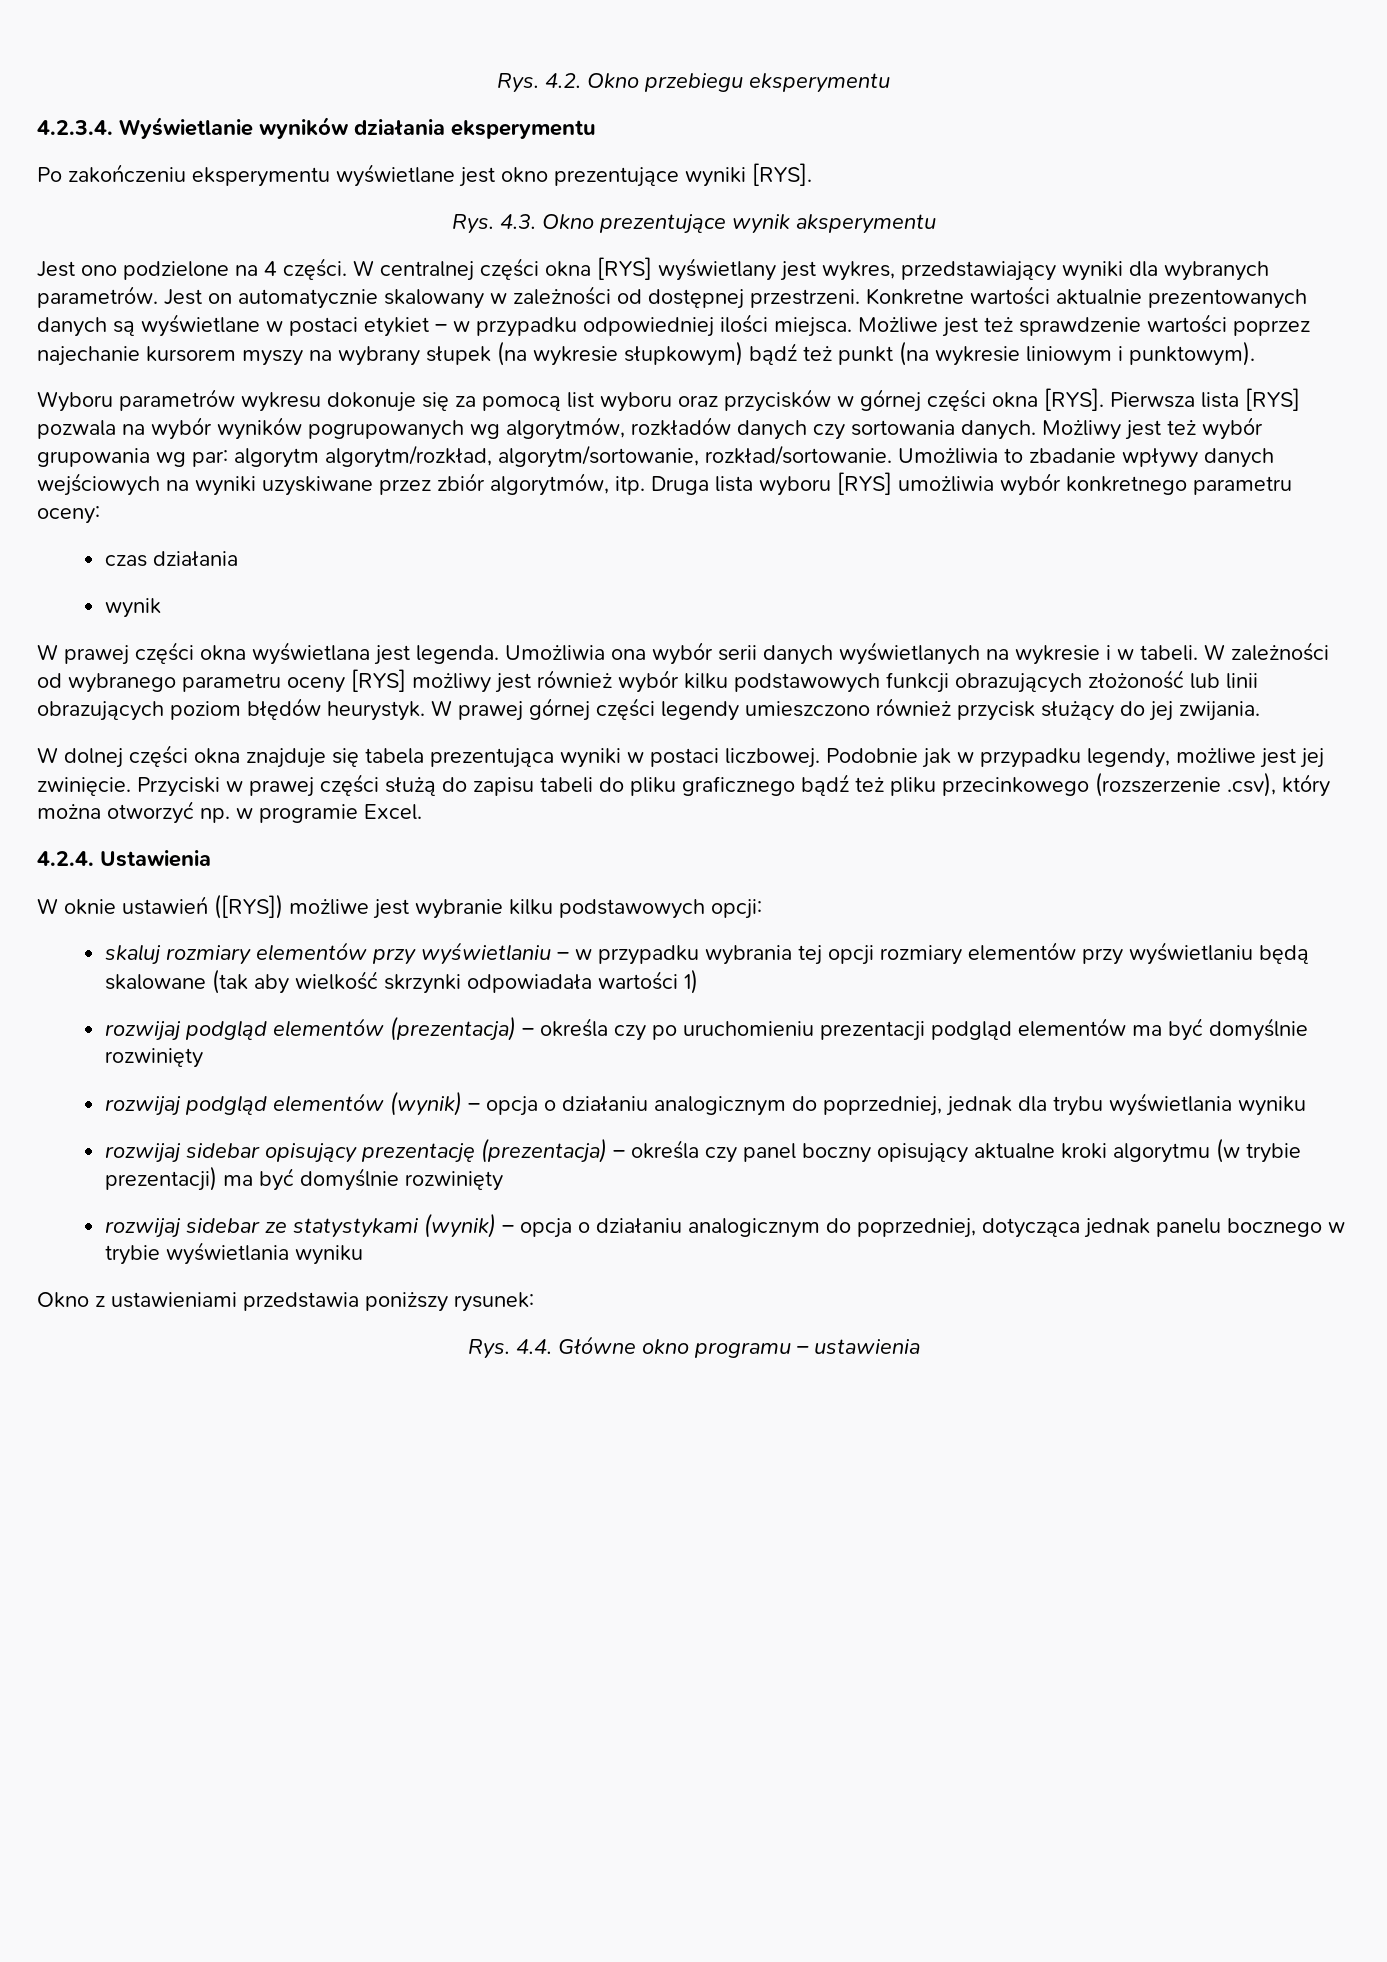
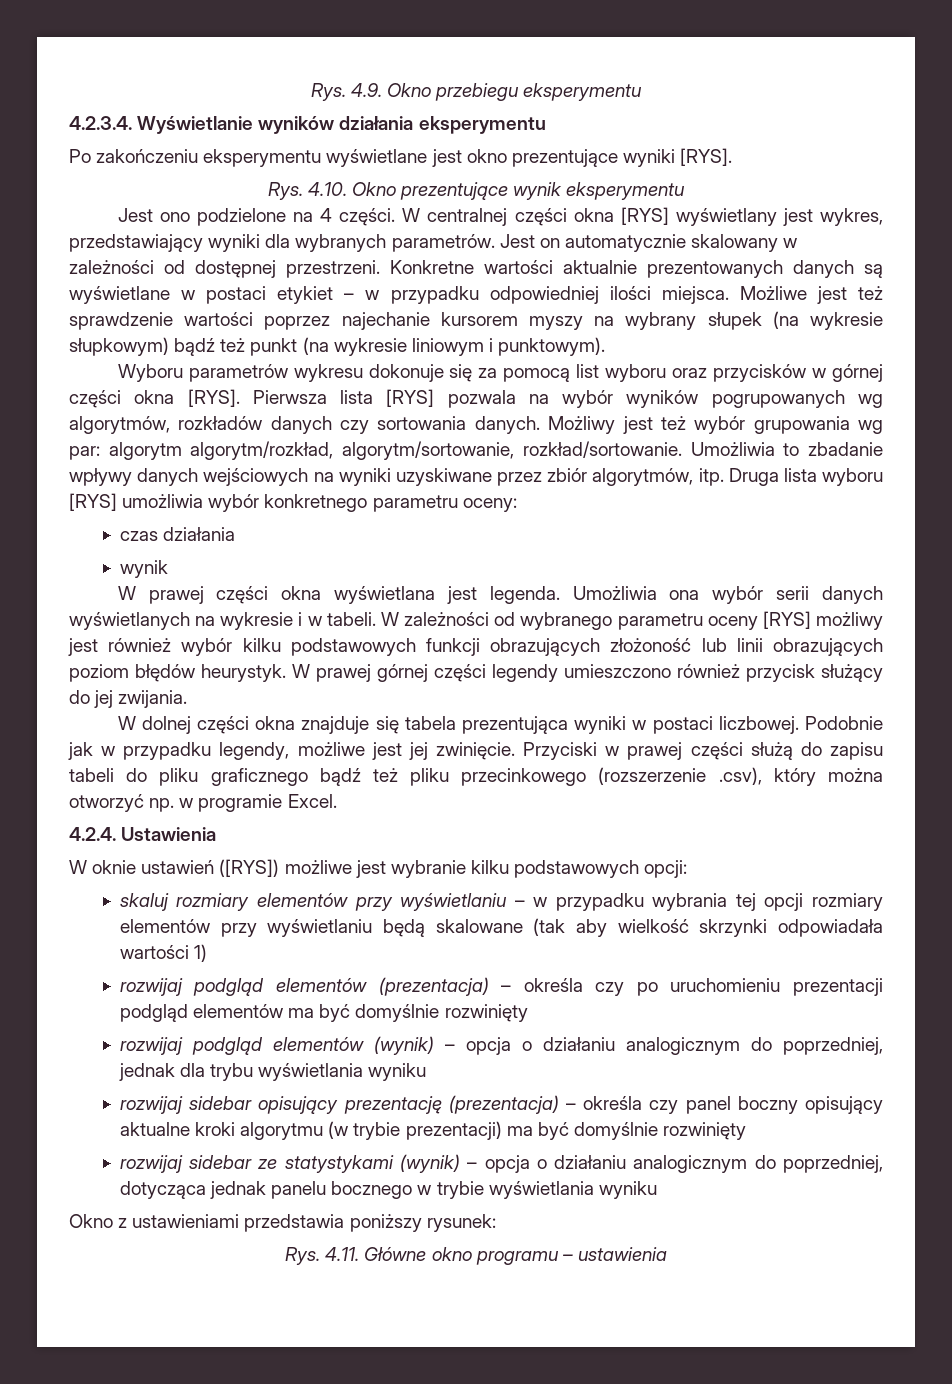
[497,73,581,93] Rys. 4.2. -> [310,83,382,101] Rys. 4.9.
[499,214,536,229] 4.3. -> [307,182,347,196] 4.10.
[795,214,936,234] aksperymentu -> [566,182,686,200] eksperymentu
[515,1339,552,1354] 4.4. -> [325,1247,360,1261] 4.11.

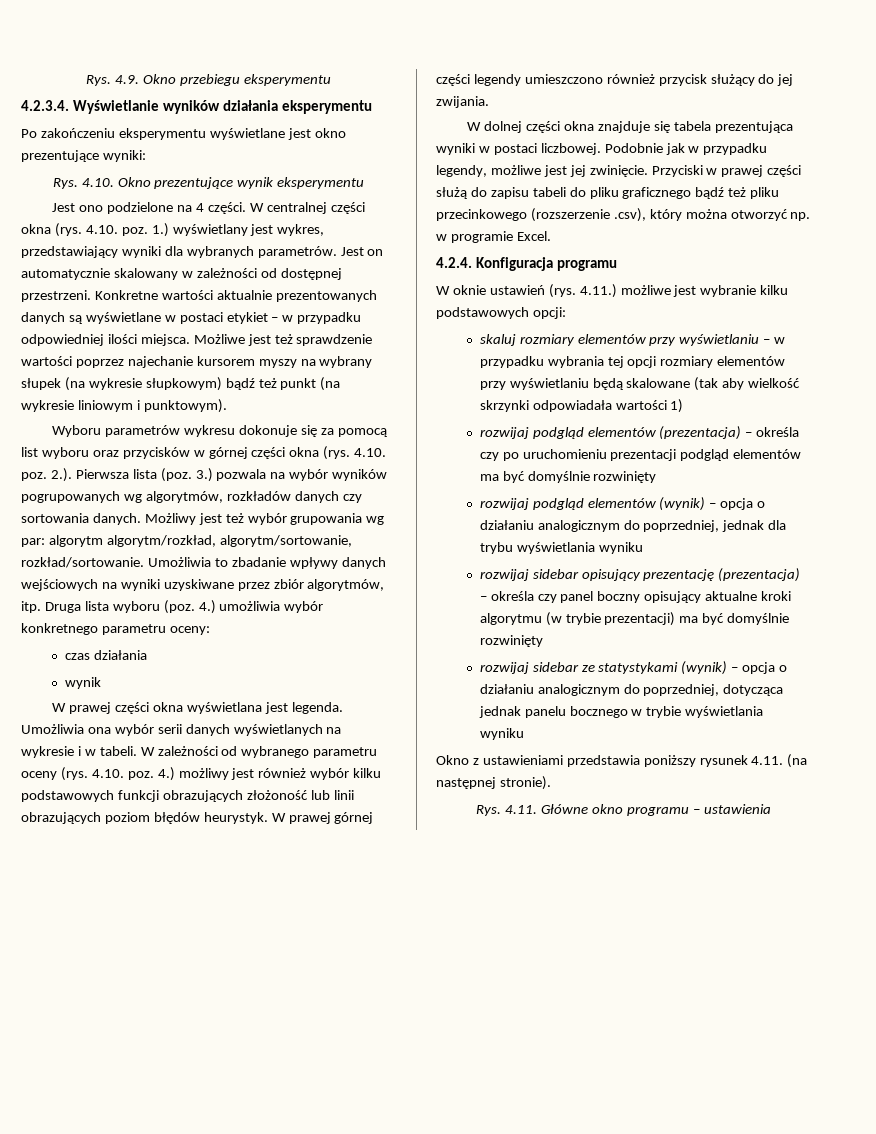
[622,148,733,167] wyniki [RYS]. -> [102,150,146,162] wyniki:
[620,207,669,225] [RYS] -> [54,223,169,237] (rys. 4.10. poz. 1.)
[187,389,435,407] [RYS]. Pierwsza lista [RYS] -> [323,446,387,460] [21,468,213,482] (rys. 4.10. poz. 2.). Pierwsza lista (poz. 3.)
[69,493,117,511] [RYS] -> [163,600,216,614] (poz. 4.)
[762,611,811,629] [RYS] -> [60,767,175,781] (rys. 4.10. poz. 4.)
[121,827,217,841] Ustawienia -> [475,257,617,271] Konfiguracja programu
[219,859,280,877] ([RYS]) -> [548,284,617,298] (rys. 4.11.)
[426,1214,496,1232] rysunek: -> [699,754,808,768] [436,776,551,790] rysunek 4.11. (na następnej stronie).

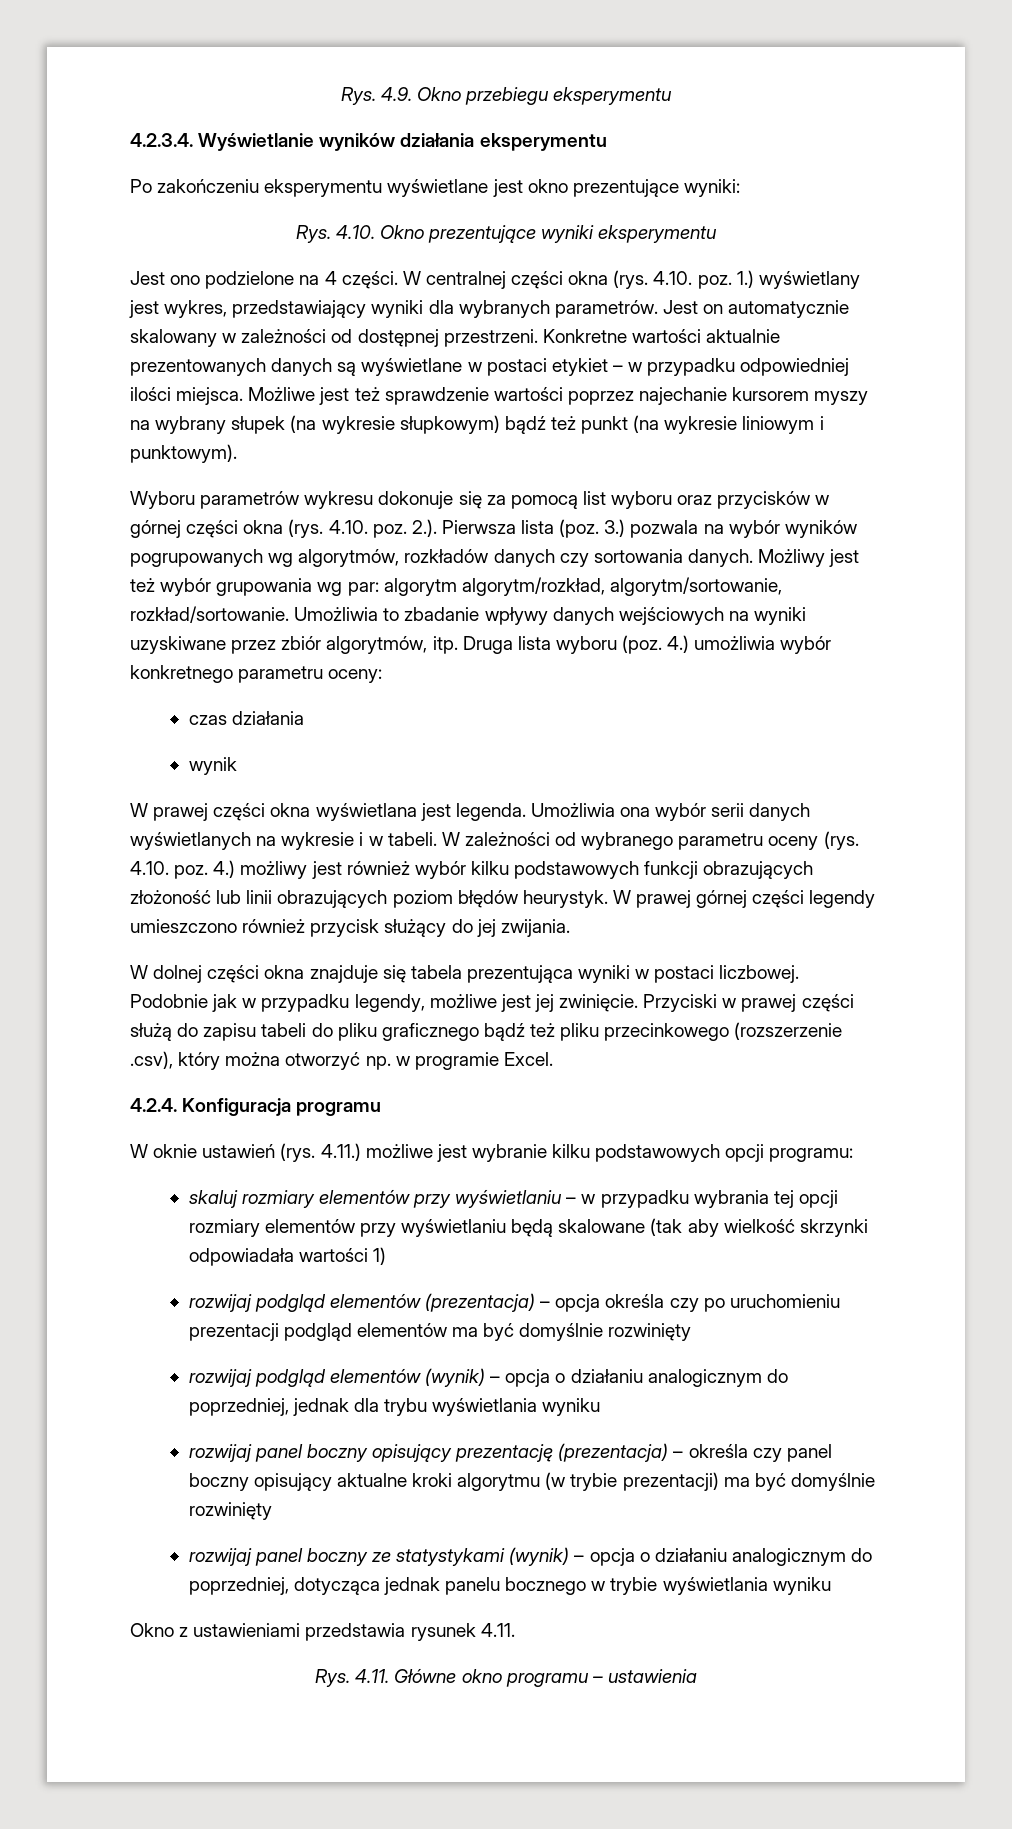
[237,177,274,189] wynik -> [541,225,595,243] wyniki
[532,307,566,319] opcji: -> [725,1144,854,1162] opcji programu:
(753, 434) none -> [555,1294,601,1312] opcja
[532,569,579,579] sidebar -> [254,1444,368,1462] panel boczny
[532,662,579,672] sidebar -> [254,1548,368,1566] panel boczny
[643,755,696,767] poniższy -> (406, 1632) none
[787,754,808,768] [436,776,551,790] (na następnej stronie). -> (515, 1630) none

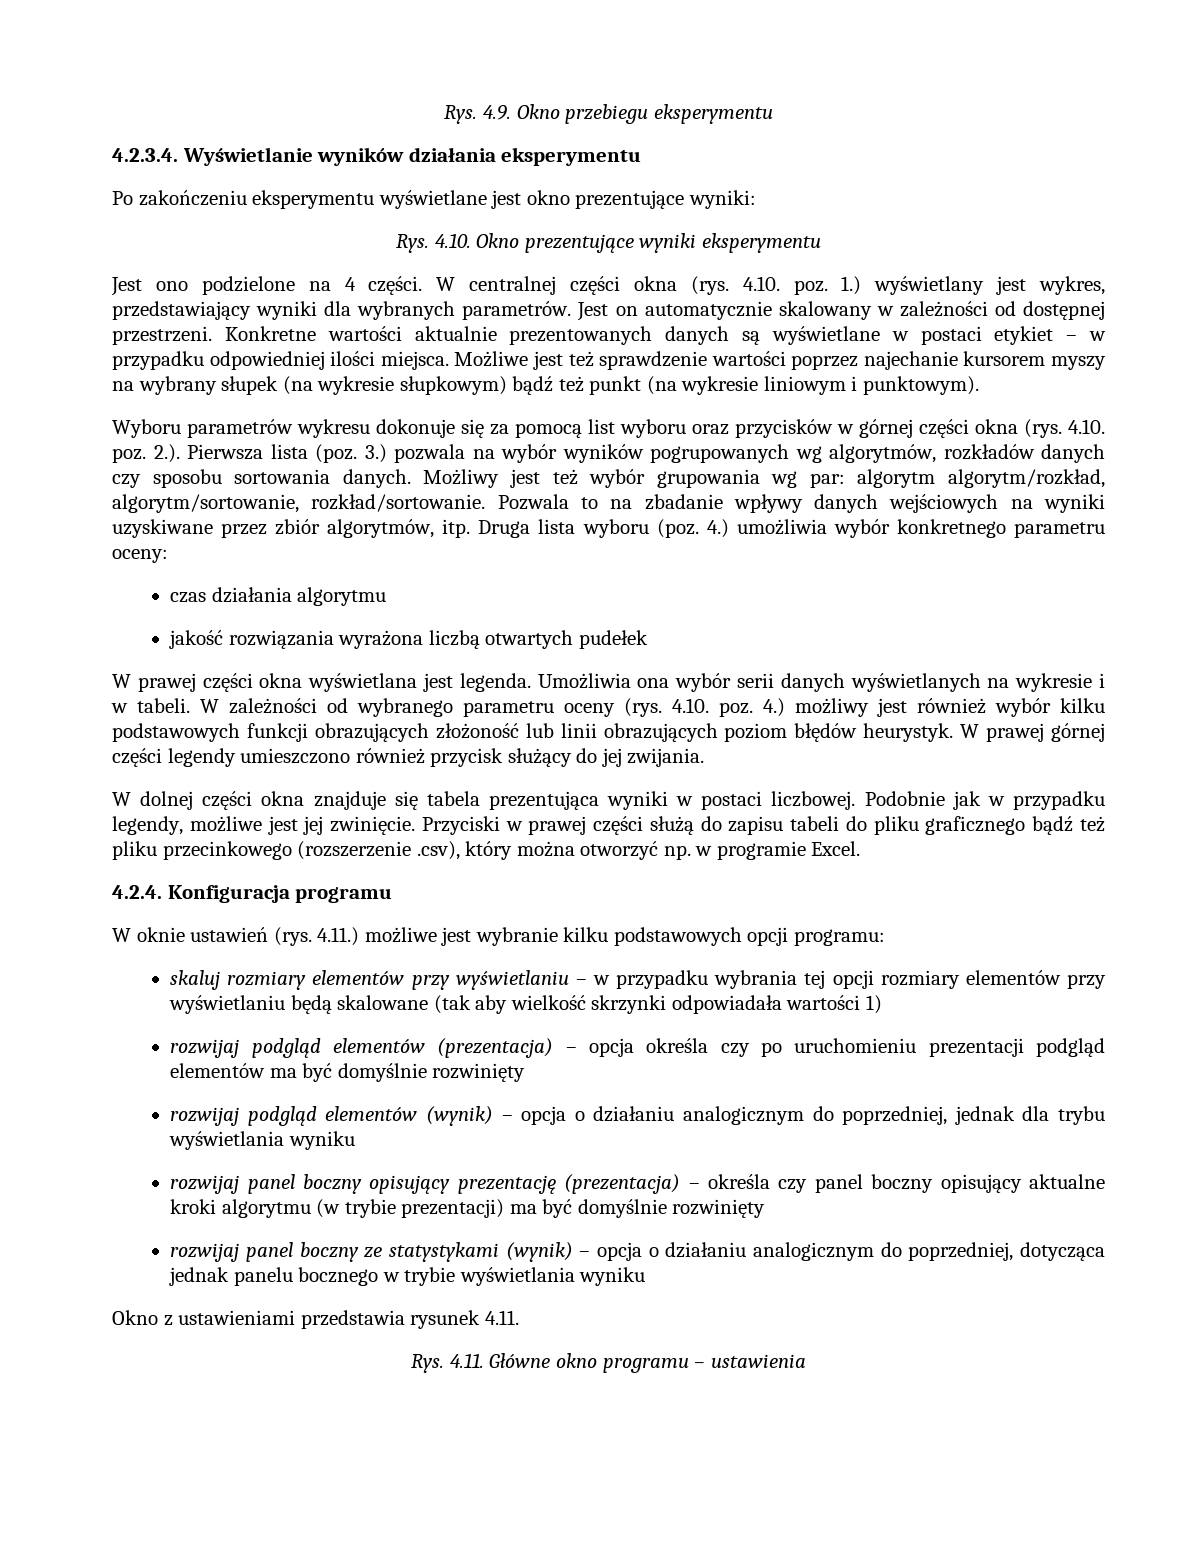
(589, 560) none -> [152,469,222,488] sposobu
[294,607,400,621] Umożliwia to -> [497,494,633,510] Pozwala to na
[188,757,237,775] // wynik -> [297,587,387,606] [169,630,648,649] algorytmu // jakość rozwiązania wyrażona liczbą otwartych pudełek

